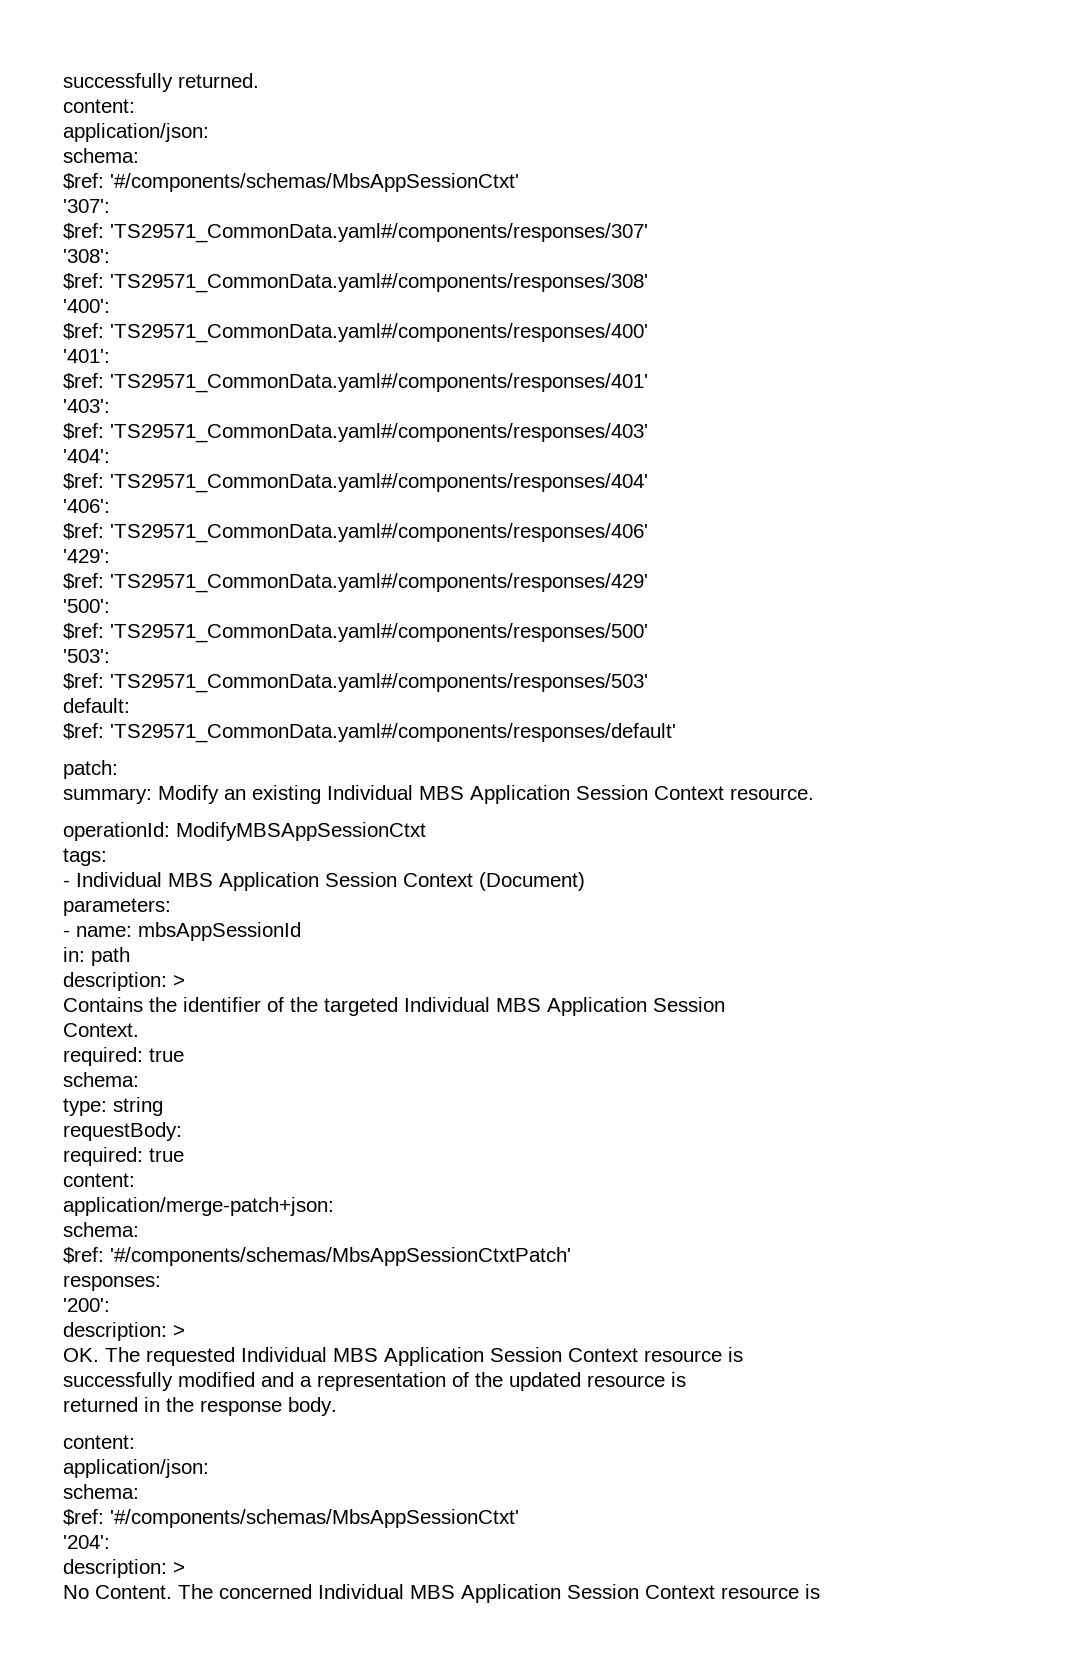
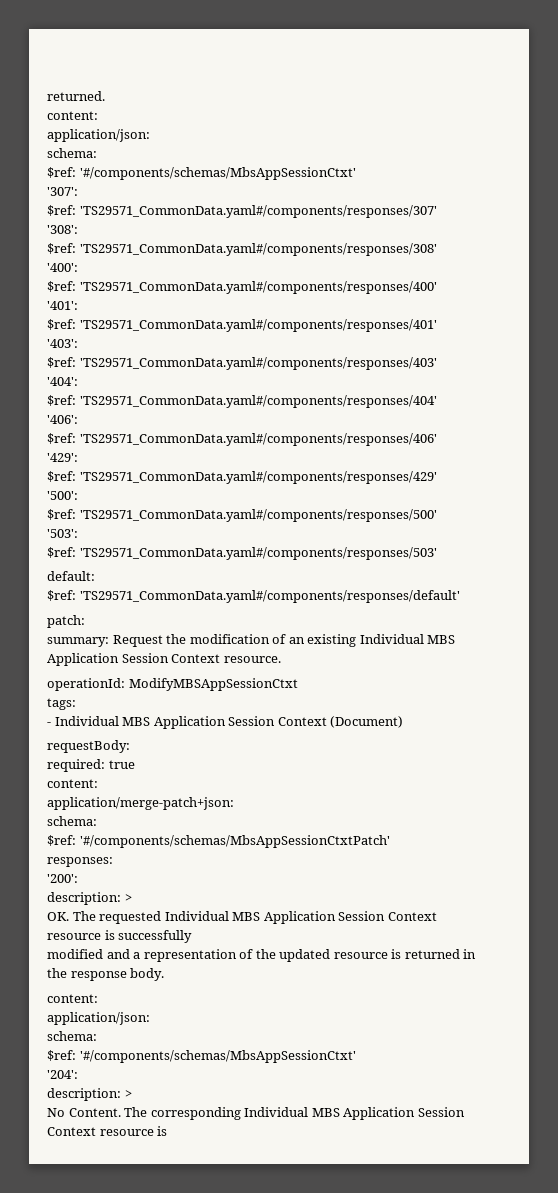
[63,73,173,92] successfully -> (47, 96) none
[158,785,219,804] Modify -> [112,634,287,647] Request the modification of
[63,898,171,916] [63,922,301,941] [63,947,130,966] [63,972,185,991] [63,997,725,1016] [63,1023,139,1037] [63,1047,184,1066] [63,1072,139,1087] [63,1097,163,1116] // parameters: // - name: mbsAppSessionId // in: path // description: > // Contains the identifier of the targeted Individual MBS Application Session // Context. // required: true // schema: // type: string -> (404, 722) none
[63,1372,173,1391] // successfully -> [118,930,193,943] successfully //
(686, 1379) // -> (402, 954) none
[219,1584,312,1599] concerned -> [150,1107,241,1120] corresponding

